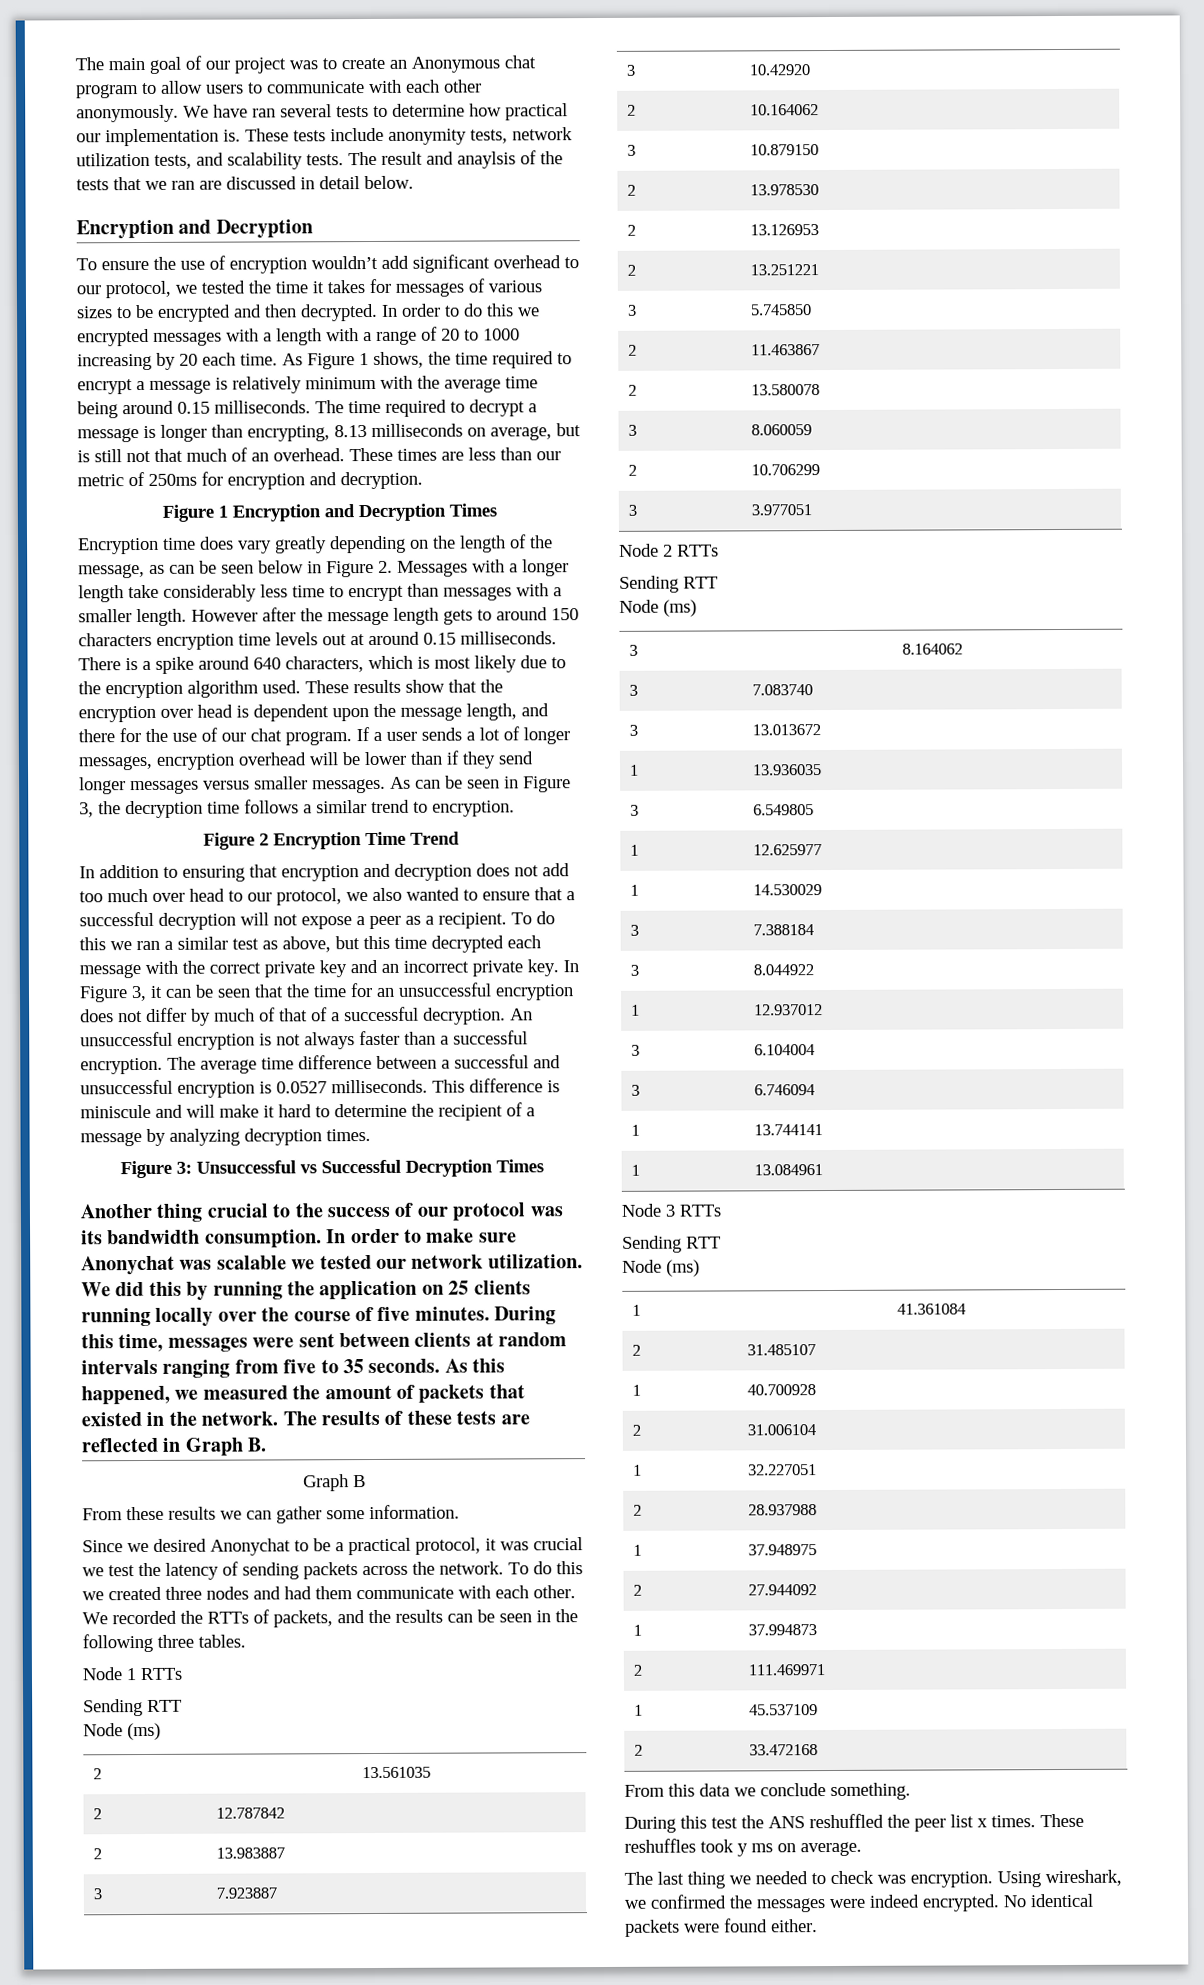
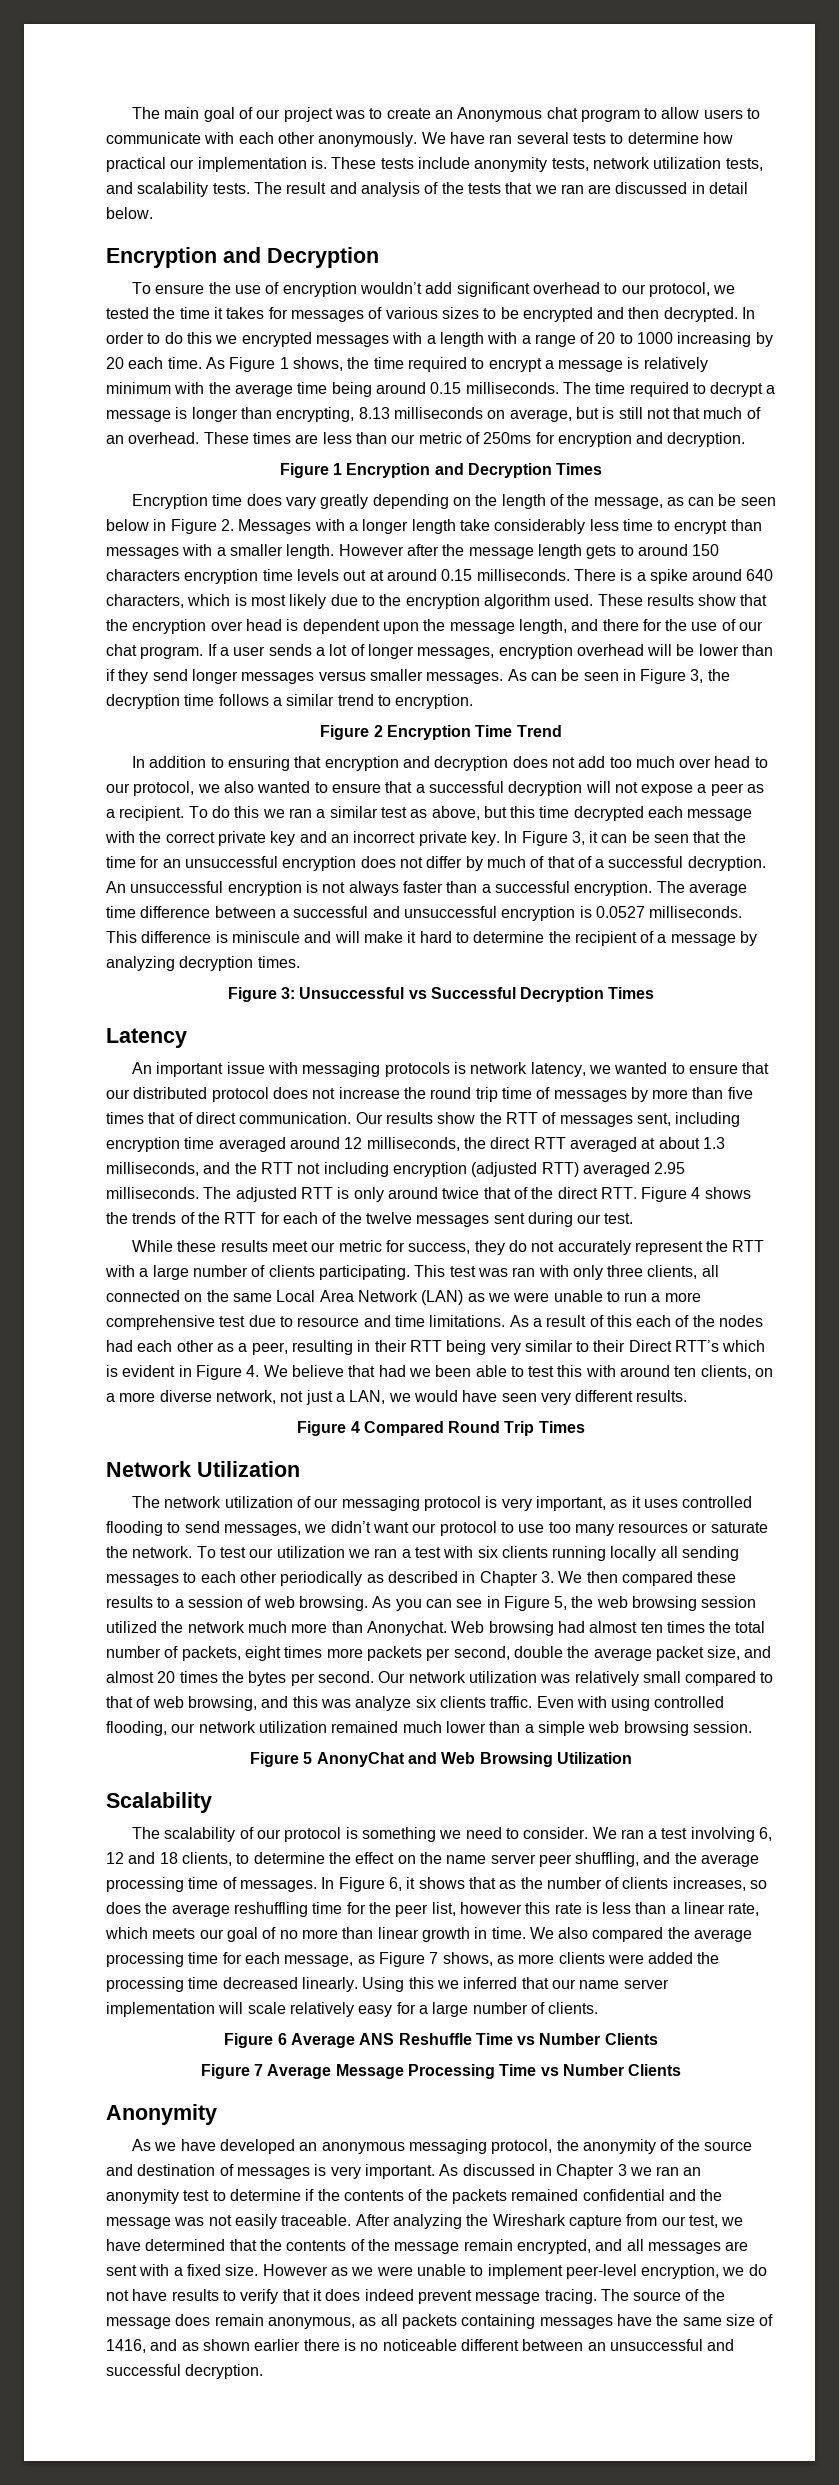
[457,151,516,169] anaylsis -> [360,182,420,197] analysis
[80,1202,563,1222] [81,1228,517,1248] [81,1254,583,1276] [81,1280,531,1301] [81,1306,557,1327] [81,1332,568,1353] [81,1358,506,1378] [81,1384,525,1405] [81,1410,530,1427] [81,1437,267,1456] [302,1474,366,1492] [82,1504,460,1524] [82,1537,583,1556] [82,1561,583,1580] [82,1585,576,1601] [82,1609,578,1628] [82,1633,246,1653] [82,1667,182,1681] [83,1699,182,1717] [83,1722,161,1741] [92,1768,102,1780] [362,1766,431,1779] [92,1808,102,1820] [215,1807,285,1819] [92,1848,102,1860] [215,1847,285,1859] [92,1888,102,1900] [215,1887,277,1899] [625,64,636,76] [748,64,810,76] [626,104,636,116] [749,104,819,116] [626,144,636,156] [749,144,819,156] [626,184,636,196] [749,184,819,196] [626,224,636,236] [749,224,819,236] [626,264,636,276] [749,264,819,276] [626,304,637,316] [749,304,812,316] [627,344,637,356] [750,344,820,356] [627,384,637,396] [750,384,820,396] [627,424,637,436] [750,424,812,436] [627,464,637,476] [750,464,820,476] [627,504,637,516] [750,504,812,516] [619,543,719,557] [619,575,718,593] [619,599,697,617] [628,644,638,656] [902,643,963,655] [628,684,638,696] [751,684,813,696] [628,724,638,736] [751,724,821,736] [629,764,639,776] [752,764,822,776] [629,804,639,816] [752,804,814,816] [629,844,639,856] [752,844,822,856] [629,884,639,896] [752,884,822,896] [629,924,639,936] [752,924,814,936] [629,964,639,976] [752,964,814,976] [630,1004,640,1016] [753,1004,823,1016] [630,1044,640,1056] [753,1044,815,1056] [630,1084,640,1096] [753,1084,815,1096] [630,1124,640,1136] [753,1124,823,1136] [630,1164,640,1176] [753,1164,823,1176] [621,1203,721,1217] [622,1235,721,1253] [622,1259,700,1277] [631,1304,641,1316] [897,1303,966,1315] [631,1344,641,1356] [746,1344,816,1356] [631,1384,641,1396] [746,1384,816,1396] [631,1424,641,1436] [746,1424,816,1436] [632,1464,642,1476] [747,1464,817,1476] [632,1504,642,1516] [747,1504,817,1516] [632,1544,642,1556] [747,1544,817,1556] [632,1584,642,1596] [747,1584,817,1596] [632,1624,642,1636] [747,1624,817,1636] [632,1664,642,1676] [747,1664,825,1676] [633,1704,643,1716] [748,1704,818,1716] [633,1744,643,1756] [748,1744,818,1756] [624,1782,911,1801] [624,1813,1084,1833] [624,1838,862,1857] [624,1869,1122,1889] [624,1893,1093,1913] [625,1918,818,1937] Another thing crucial to the success of our protocol was its bandwidth consumption. In order to make sure Anonychat was scalable we tested our network utilization. We did this by running the application on 25 clients running locally over the course of five minutes. During this time, messages were sent between clients at random intervals ranging from five to 35 seconds. As this happened, we measured the amount of packets that existed in the network. The results of these tests are reflected in Graph B. // Graph B // From these results we can gather some information. // Since we desired Anonychat to be a practical protocol, it was crucial we test the latency of sending packets across the network. To do this we created three nodes and had them communicate with each other. We recorded the RTTs of packets, and the results can be seen in the following three tables. // Node 1 RTTs // Sending RTT // Node (ms) // 2 | 13.561035 // 2 | 12.787842 // 2 | 13.983887 // 3 | 7.923887 // 3 | 10.42920 // 2 | 10.164062 // 3 | 10.879150 // 2 | 13.978530 // 2 | 13.126953 // 2 | 13.251221 // 3 | 5.745850 // 2 | 11.463867 // 2 | 13.580078 // 3 | 8.060059 // 2 | 10.706299 // 3 | 3.977051 // Node 2 RTTs // Sending RTT // Node (ms) // 3 | 8.164062 // 3 | 7.083740 // 3 | 13.013672 // 1 | 13.936035 // 3 | 6.549805 // 1 | 12.625977 // 1 | 14.530029 // 3 | 7.388184 // 3 | 8.044922 // 1 | 12.937012 // 3 | 6.104004 // 3 | 6.746094 // 1 | 13.744141 // 1 | 13.084961 // Node 3 RTTs // Sending RTT // Node (ms) // 1 | 41.361084 // 2 | 31.485107 // 1 | 40.700928 // 2 | 31.006104 // 1 | 32.227051 // 2 | 28.937988 // 1 | 37.948975 // 2 | 27.944092 // 1 | 37.994873 // 2 | 111.469971 // 1 | 45.537109 // 2 | 33.472168 // From this data we conclude something. // During this test the ANS reshuffled the peer list x times. These reshuffles took y ms on average. // The last thing we needed to check was encryption. Using wireshark, we confirmed the messages were indeed encrypted. No identical packets were found either. -> [106,1028,187,1048] [132,1062,770,1077] [106,1087,753,1102] [106,1112,741,1127] [106,1137,725,1152] [106,1162,686,1177] [106,1187,751,1202] [106,1212,634,1227] [132,1240,765,1255] [105,1265,719,1280] [106,1290,701,1305] [106,1315,764,1330] [106,1340,766,1355] [106,1365,774,1380] [106,1390,688,1405] [297,1421,585,1436] [106,1461,300,1477] [132,1496,753,1511] [106,1521,768,1536] [106,1546,740,1561] [106,1571,737,1586] [106,1596,757,1611] [106,1621,766,1636] [106,1646,772,1661] [106,1671,774,1686] [106,1696,725,1711] [106,1721,752,1736] [250,1752,632,1767] [106,1792,212,1813] [132,1827,773,1842] [106,1852,760,1867] [106,1877,768,1892] [106,1902,760,1917] [105,1927,753,1942] [106,1952,720,1967] [106,1977,669,1992] [106,2002,599,2017] [224,2033,658,2048] [200,2064,682,2079] [106,2104,217,2125] [132,2139,752,2154] [106,2164,702,2179] [106,2189,723,2204] [106,2214,744,2229] [106,2239,749,2254] [106,2264,767,2279] [106,2289,725,2304] [106,2314,774,2329] [106,2339,735,2353] [106,2364,264,2379] Latency // An important issue with messaging protocols is network latency, we wanted to ensure that our distributed protocol does not increase the round trip time of messages by more than five times that of direct communication. Our results show the RTT of messages sent, including encryption time averaged around 12 milliseconds, the direct RTT averaged at about 1.3 milliseconds, and the RTT not including encryption (adjusted RTT) averaged 2.95 milliseconds. The adjusted RTT is only around twice that of the direct RTT. Figure 4 shows the trends of the RTT for each of the twelve messages sent during our test. // While these results meet our metric for success, they do not accurately represent the RTT with a large number of clients participating. This test was ran with only three clients, all connected on the same Local Area Network (LAN) as we were unable to run a more comprehensive test due to resource and time limitations. As a result of this each of the nodes had each other as a peer, resulting in their RTT being very similar to their Direct RTT’s which is evident in Figure 4. We believe that had we been able to test this with around ten clients, on a more diverse network, not just a LAN, we would have seen very different results. // Figure 4 Compared Round Trip Times // Network Utilization // The network utilization of our messaging protocol is very important, as it uses controlled flooding to send messages, we didn’t want our protocol to use too many resources or saturate the network. To test our utilization we ran a test with six clients running locally all sending messages to each other periodically as described in Chapter 3. We then compared these results to a session of web browsing. As you can see in Figure 5, the web browsing session utilized the network much more than Anonychat. Web browsing had almost ten times the total number of packets, eight times more packets per second, double the average packet size, and almost 20 times the bytes per second. Our network utilization was relatively small compared to that of web browsing, and this was analyze six clients traffic. Even with using controlled flooding, our network utilization remained much lower than a simple web browsing session. // Figure 5 AnonyChat and Web Browsing Utilization // Scalability // The scalability of our protocol is something we need to consider. We ran a test involving 6, 12 and 18 clients, to determine the effect on the name server peer shuffling, and the average processing time of messages. In Figure 6, it shows that as the number of clients increases, so does the average reshuffling time for the peer list, however this rate is less than a linear rate, which meets our goal of no more than linear growth in time. We also compared the average processing time for each message, as Figure 7 shows, as more clients were added the processing time decreased linearly. Using this we inferred that our name server implementation will scale relatively easy for a large number of clients. // Figure 6 Average ANS Reshuffle Time vs Number Clients // Figure 7 Average Message Processing Time vs Number Clients // Anonymity // As we have developed an anonymous messaging protocol, the anonymity of the source and destination of messages is very important. As discussed in Chapter 3 we ran an anonymity test to determine if the contents of the packets remained confidential and the message was not easily traceable. After analyzing the Wireshark capture from our test, we have determined that the contents of the message remain encrypted, and all messages are sent with a fixed size. However as we were unable to implement peer-level encryption, we do not have results to verify that it does indeed prevent message tracing. The source of the message does remain anonymous, as all packets containing messages have the same size of 1416, and as shown earlier there is no noticeable different between an unsuccessful and successful decryption.

